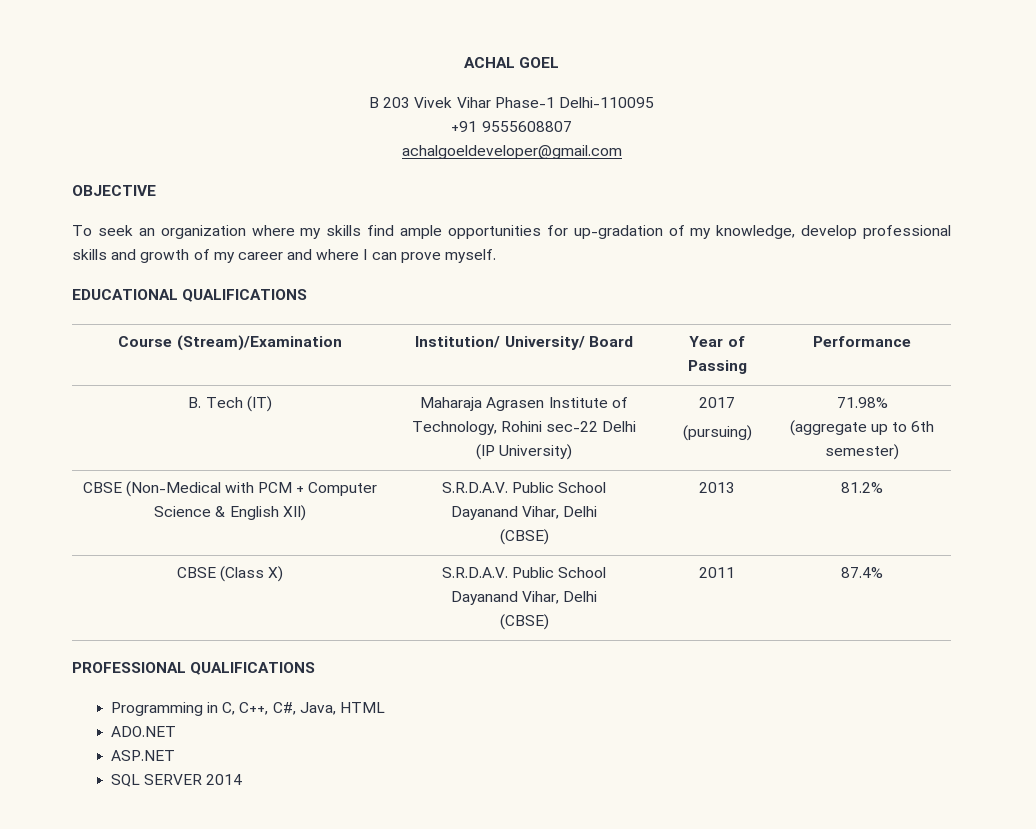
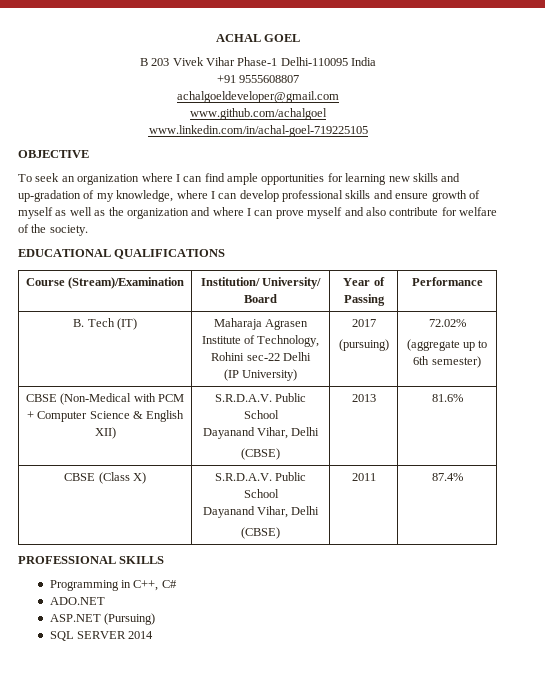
(654, 102) none -> [351,57,377,66] India
(622, 152) none -> [190,108,327,120] [148,125,368,137] // www.github.com/achalgoel // www.linkedin.com/in/achal-goel-719225105
[300,225,362,239] my skills -> [175,174,203,182] I can
(568, 230) none -> [345,173,461,185] learning new skills and
(796, 232) none -> [176,190,238,199] where I can
(137, 254) none -> [395,193,429,199] ensure
[213,252,283,263] my career -> [18,207,189,219] myself as well as the organization
[445,249,497,263] myself. -> [307,207,497,219] [18,224,88,236] myself and also contribute for welfare of the society.
[836,397,888,408] 71.98% -> [428,319,466,327] 72.02%
[841,482,883,493] 81.2% -> [431,394,463,402] 81.6%
[190,662,316,675] QUALIFICATIONS -> [119,556,165,564] SKILLS
[222,702,385,715] C, C++, C#, Java, HTML -> [133,580,177,591] C++, C#
(175, 755) none -> [104,613,156,625] (Pursuing)

